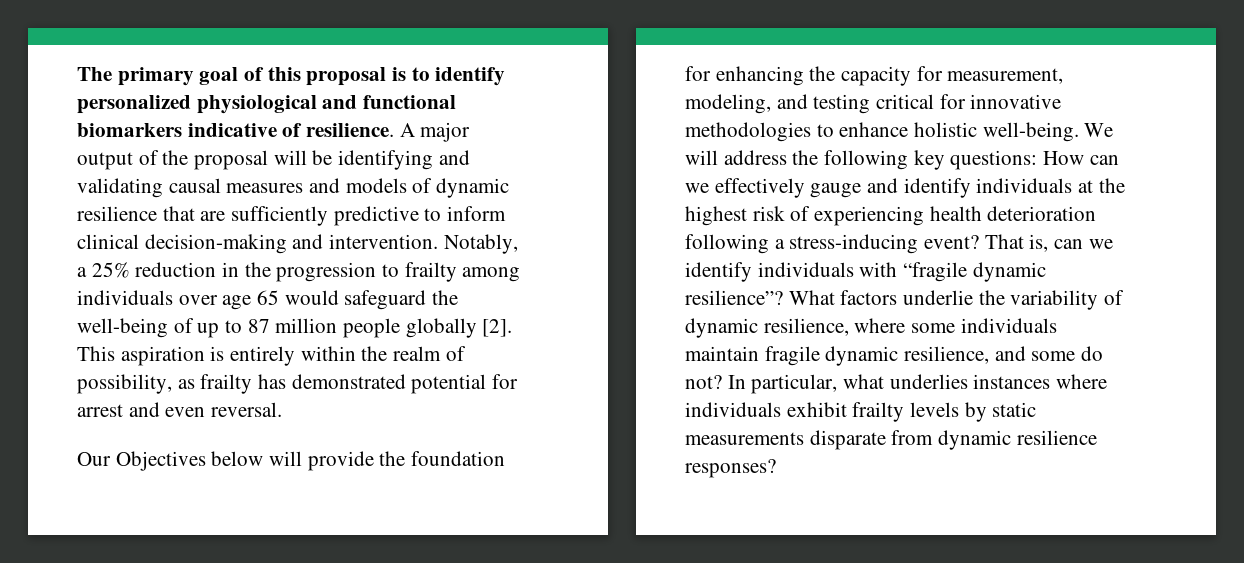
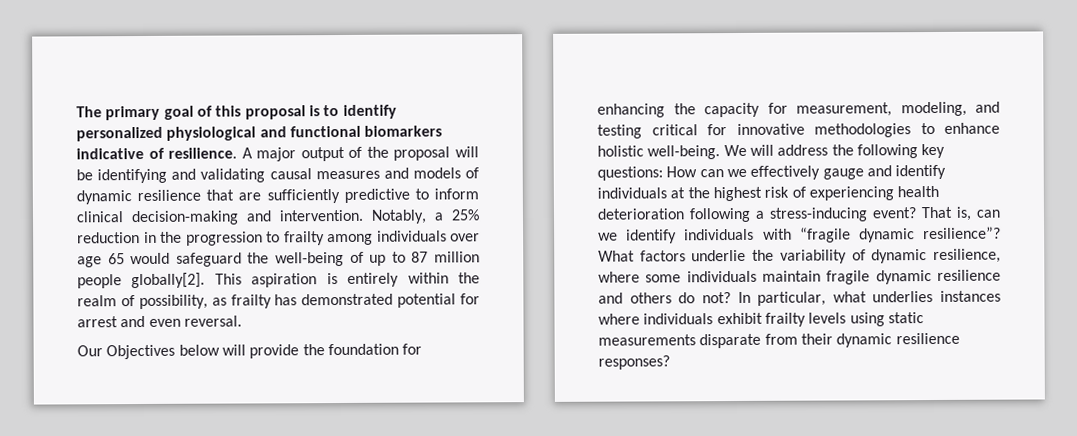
[405,318,513,338] globally [2]. -> [131,272,206,289] globally[2].
[904,346,1076,364] resilience, and some -> [937,269,1001,281] [598,292,672,304] resilience and others
[964,402,987,422] by -> [849,312,885,327] using
(934, 437) none -> [800,333,833,345] their

